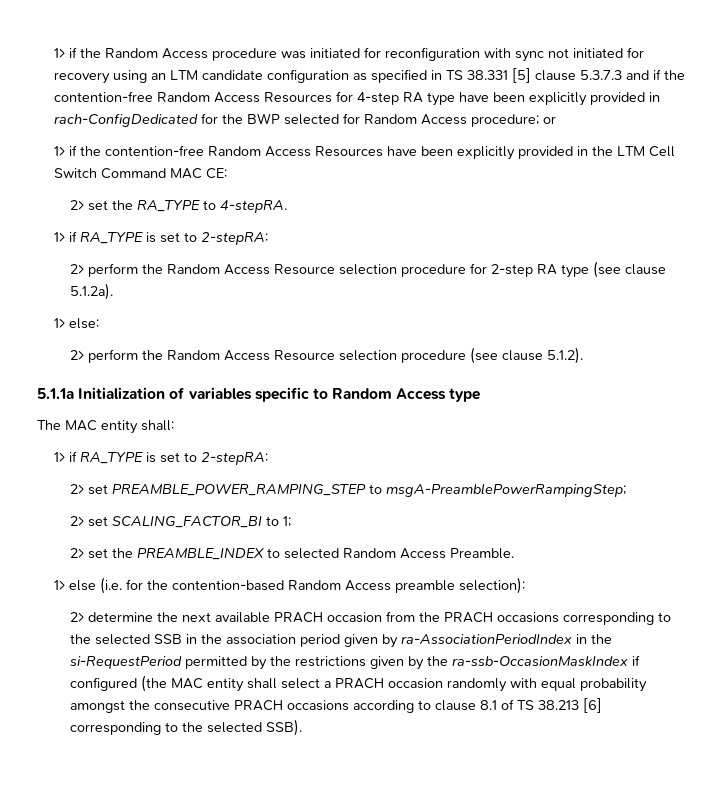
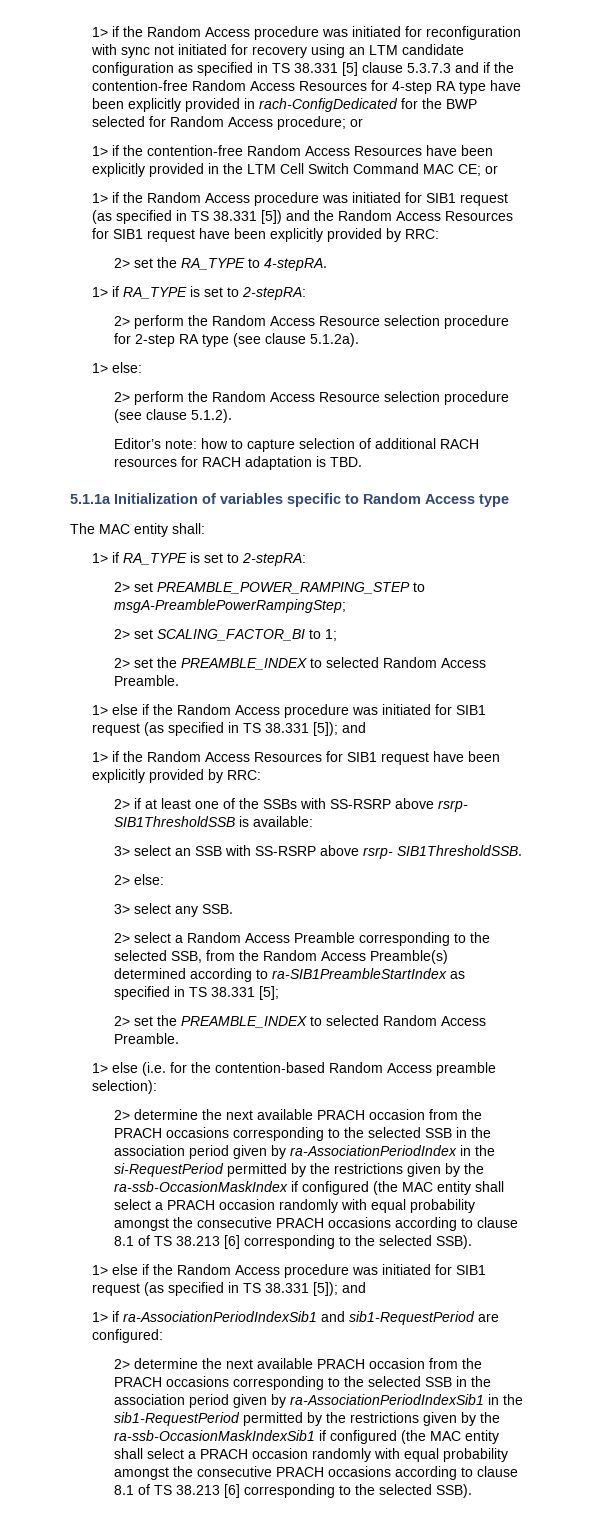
[205,168,227,179] CE: -> [457,164,498,176] [91,192,508,206] [91,210,513,224] [91,228,439,242] CE; or // 1> if the Random Access procedure was initiated for SIB1 request (as specified in TS 38.331 [5]) and the Random Access Resources for SIB1 request have been explicitly provided by RRC:
(584, 355) none -> [113,438,479,452] [113,456,362,470] // Editor’s note: how to capture selection of additional RACH resources for RACH adaptation is TBD.
(515, 553) none -> [91,704,486,718] [91,722,366,736] [91,751,500,765] [91,769,261,783] [113,798,468,812] [113,816,313,827] [113,845,522,859] [113,874,164,885] [113,903,233,917] [113,932,490,946] [113,950,448,964] [113,968,465,982] [113,986,279,1000] [113,1015,486,1028] [113,1033,179,1044] // 1> else if the Random Access procedure was initiated for SIB1 request (as specified in TS 38.331 [5]); and // 1> if the Random Access Resources for SIB1 request have been explicitly provided by RRC: // 2> if at least one of the SSBs with SS-RSRP above rsrp- SIB1ThresholdSSB is available: // 3> select an SSB with SS-RSRP above rsrp- SIB1ThresholdSSB. // 2> else: // 3> select any SSB. // 2> select a Random Access Preamble corresponding to the selected SSB, from the Random Access Preamble(s) determined according to ra-SIB1PreambleStartIndex as specified in TS 38.331 [5]; // 2> set the PREAMBLE_INDEX to selected Random Access Preamble.
(303, 727) none -> [91,1264,486,1278] [91,1282,366,1296] [91,1311,499,1325] [91,1329,163,1343] [113,1358,482,1369] [113,1376,491,1390] [113,1394,523,1408] [113,1412,500,1426] [113,1430,499,1444] [113,1448,508,1462] [113,1466,518,1480] [113,1484,472,1498] // 1> else if the Random Access procedure was initiated for SIB1 request (as specified in TS 38.331 [5]); and // 1> if ra-AssociationPeriodIndexSib1 and sib1-RequestPeriod are configured: // 2> determine the next available PRACH occasion from the PRACH occasions corresponding to the selected SSB in the association period given by ra-AssociationPeriodIndexSib1 in the sib1-RequestPeriod permitted by the restrictions given by the ra-ssb-OccasionMaskIndexSib1 if configured (the MAC entity shall select a PRACH occasion randomly with equal probability amongst the consecutive PRACH occasions according to clause 8.1 of TS 38.213 [6] corresponding to the selected SSB).

